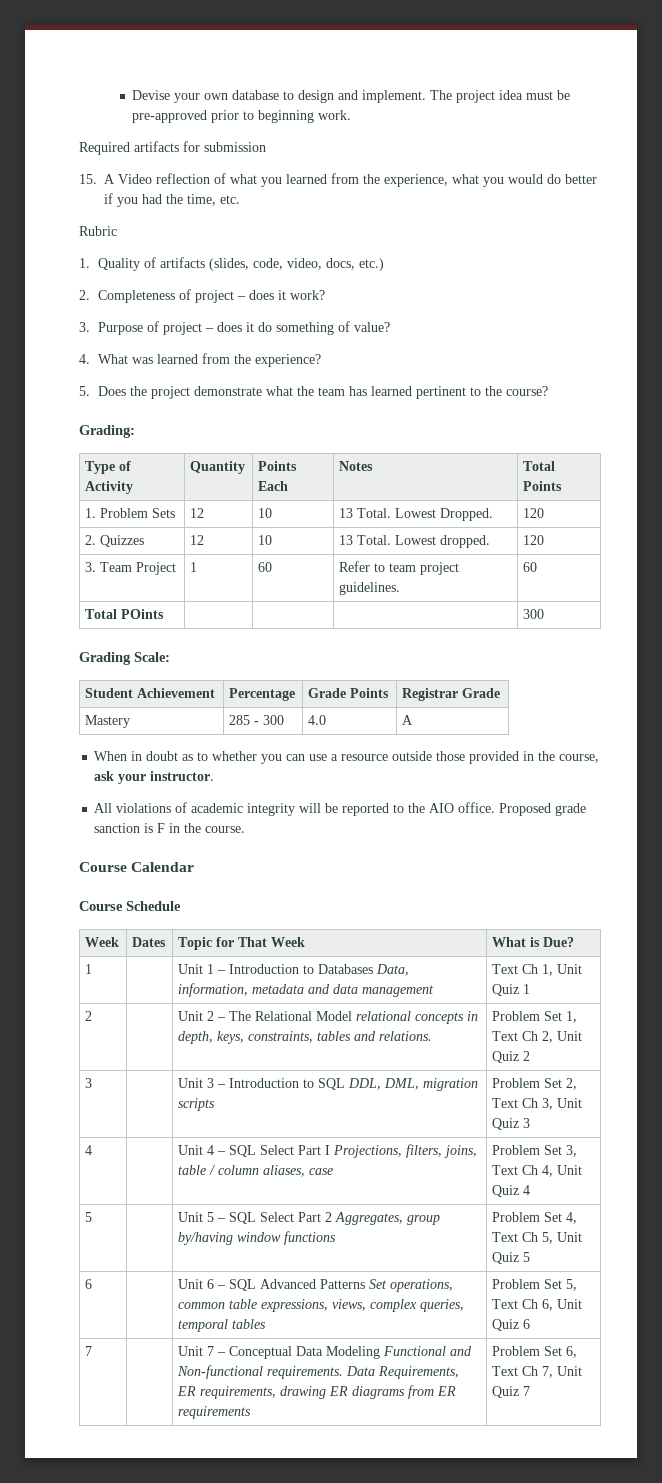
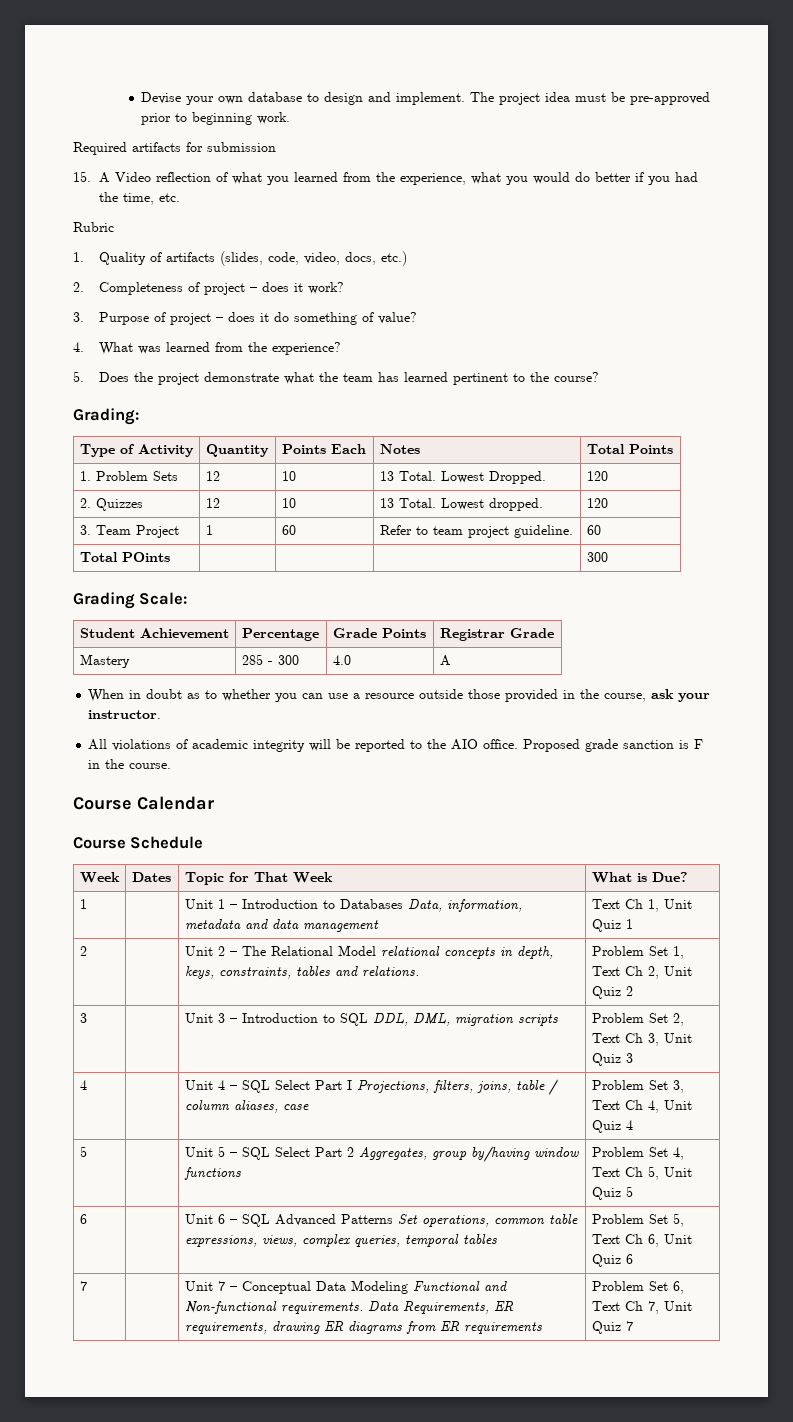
[339,582,401,595] guidelines. -> [513,525,573,538] guideline.

